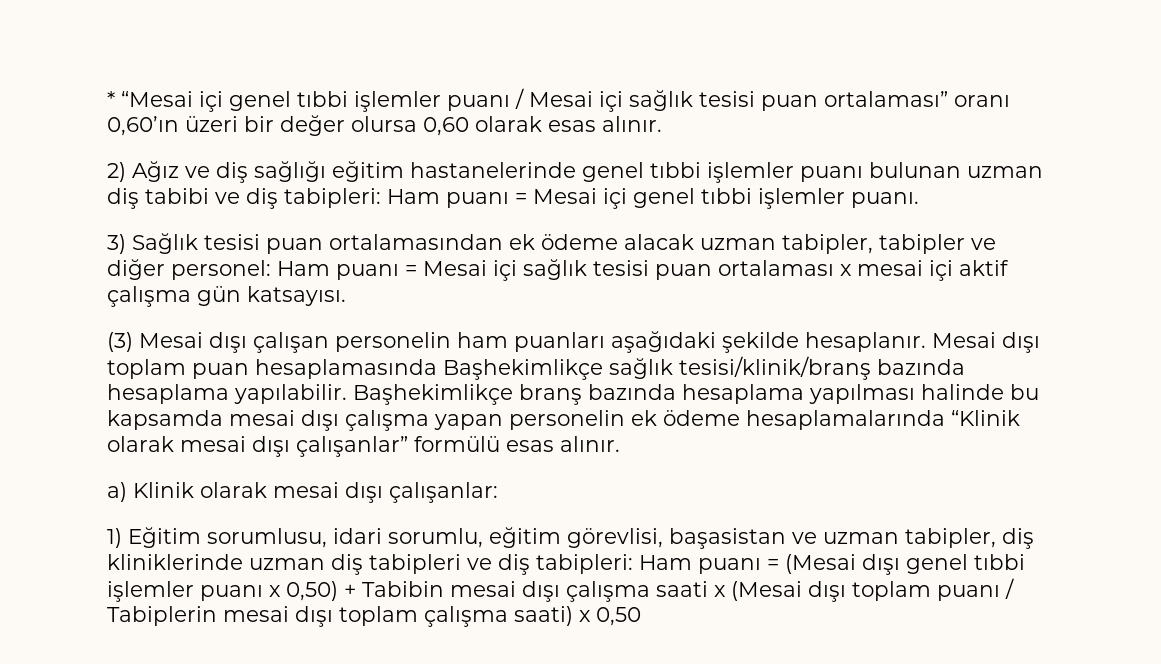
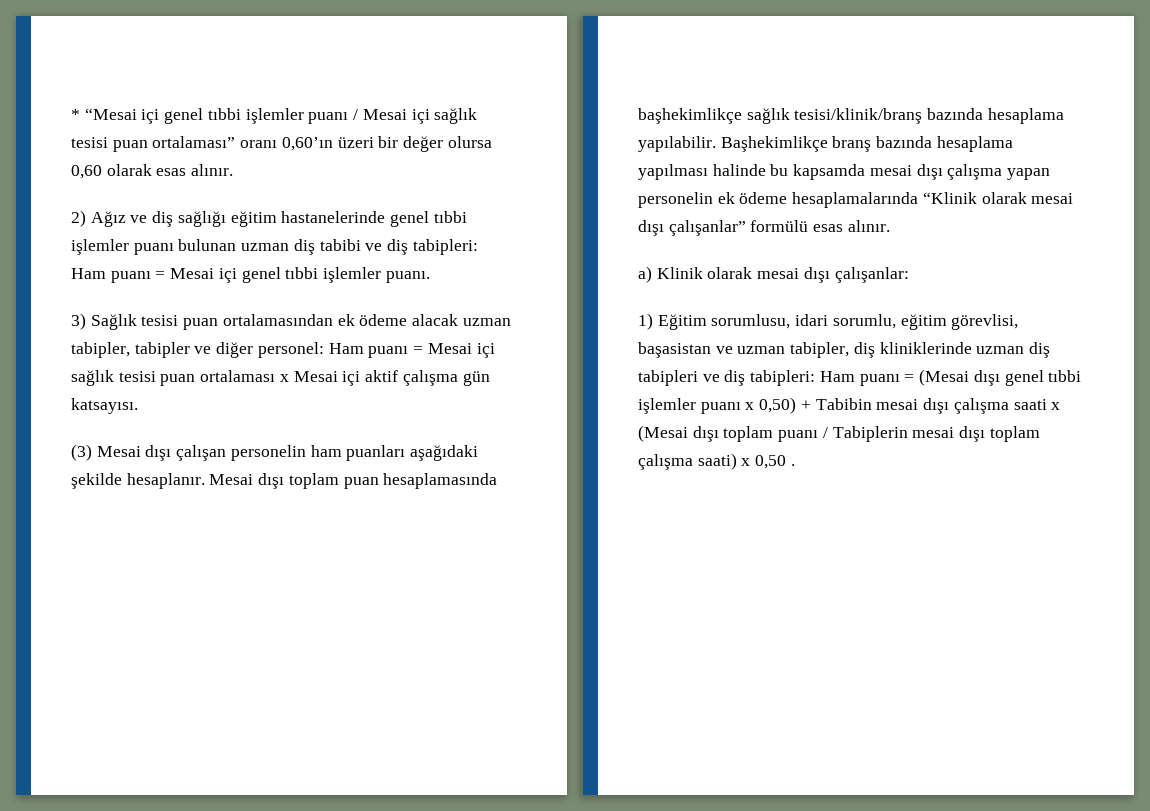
[857,260,923,276] mesai -> [293,371,338,382] Mesai
[443,359,603,380] Başhekimlikçe -> [638,108,742,124] başhekimlikçe
(641, 616) none -> [790,464,795,466] .

